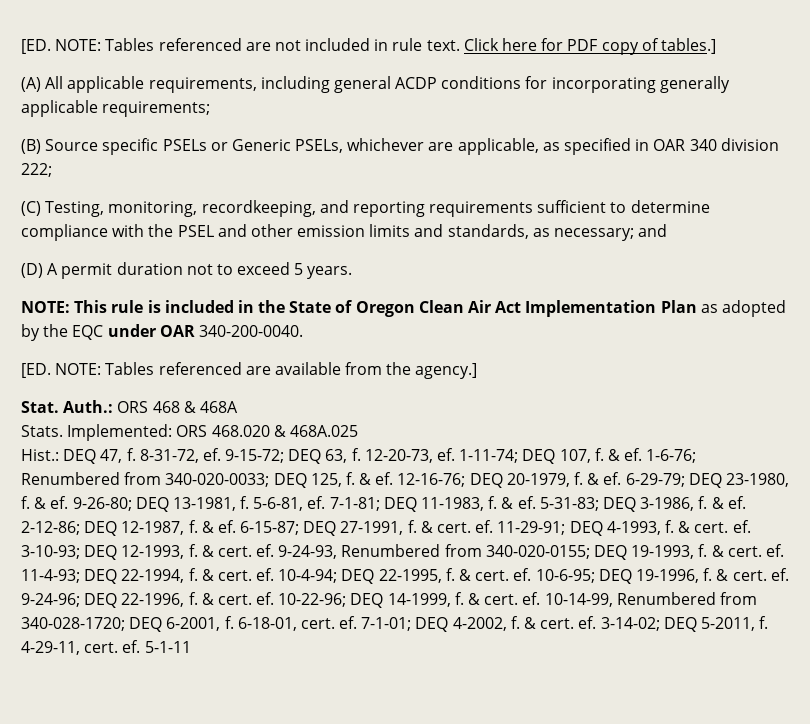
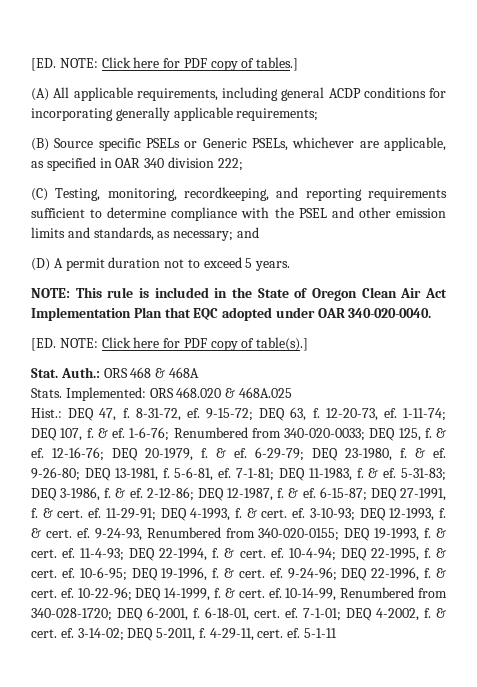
[21,38,460,54] [ED. NOTE: Tables referenced are not included in rule text. -> [31,58,98,71] [ED. NOTE:
[700,300,786,317] [21,324,104,341] as adopted by the EQC -> [164,307,273,321] that EQC adopted
[198,325,303,337] [21,362,478,379] 340-200-0040. // [ED. NOTE: Tables referenced are available from the agency.] -> [348,308,432,318] [31,337,309,351] 340-020-0040. // [ED. NOTE: Click here for PDF copy of table(s).]

